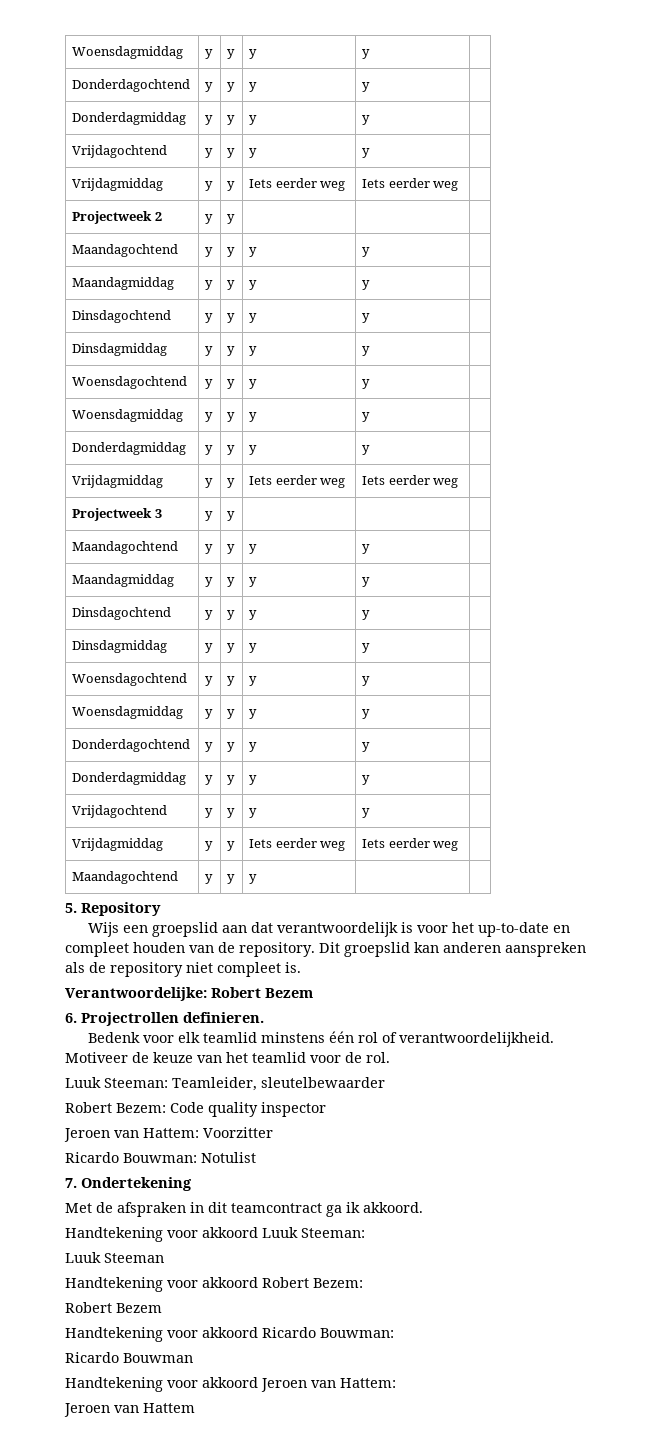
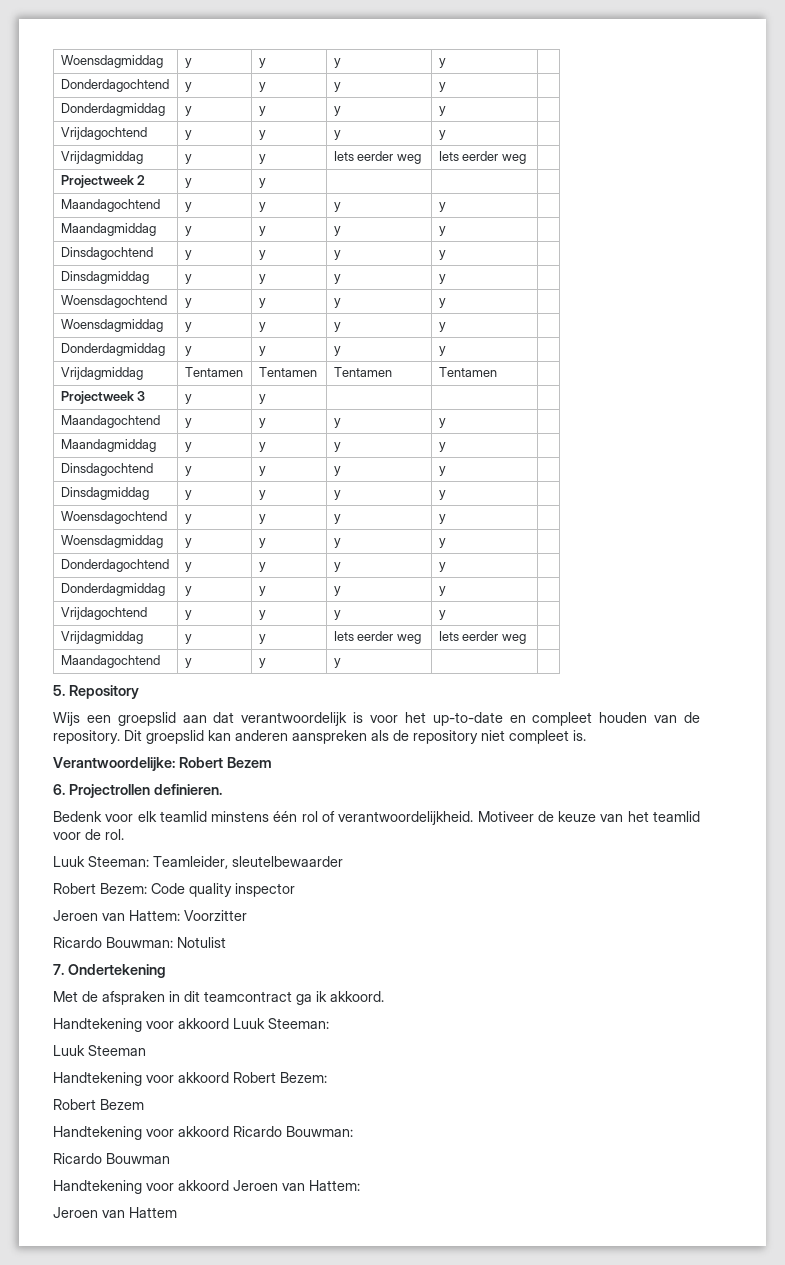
[205,478,214,488] [227,478,236,488] [249,475,346,488] [362,475,459,488] y | y | Iets eerder weg | Iets eerder weg -> [184,367,243,377] [258,367,317,377] [333,367,392,377] [438,367,497,377] Tentamen | Tentamen | Tentamen | Tentamen

